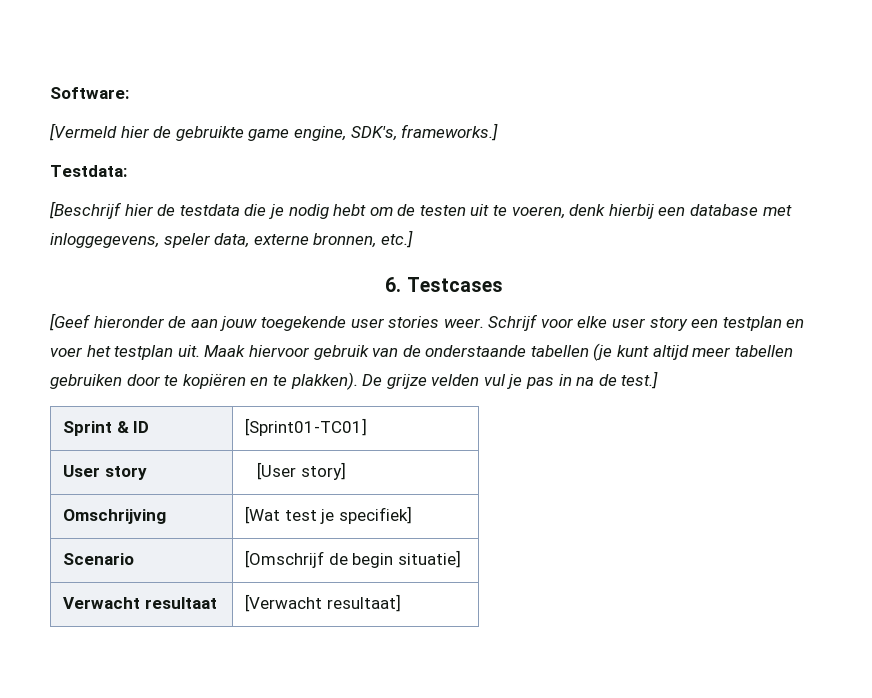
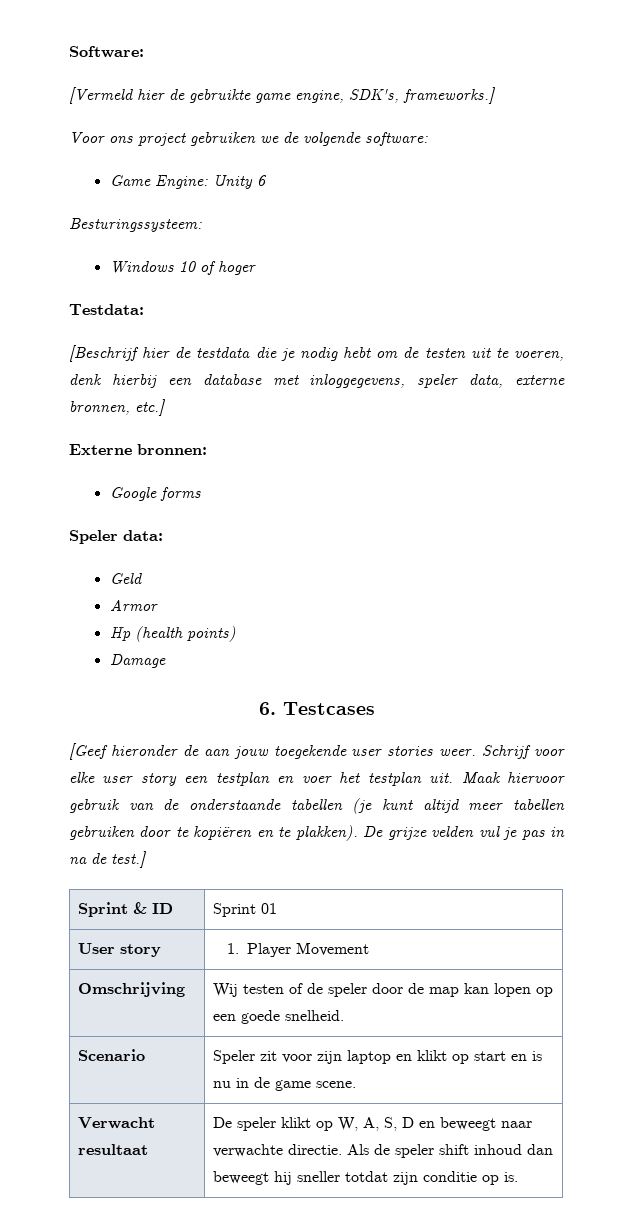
(499, 132) none -> [69,132,428,146] [109,175,267,189] [69,218,202,232] [109,261,256,275] // Voor ons project gebruiken we de volgende software: // Game Engine: Unity 6 // Besturingssysteem: // Windows 10 of hoger
(413, 239) none -> [69,444,207,455] [109,487,201,501] [69,530,163,544] [109,573,142,584] [109,599,158,611] [109,626,236,642] [109,654,166,668] // Externe bronnen: // Google forms // Speler data: // Geld // Armor // Hp (health points) // Damage
[245,418,368,436] [Sprint01-TC01] -> [212,903,277,917] Sprint 01
[257,462,346,480] [63,509,167,524] [245,506,412,524] [63,553,135,565] [245,550,461,568] [63,597,217,609] [245,594,401,612] [User story] // Omschrijving | [Wat test je specifiek] // Scenario | [Omschrijf de begin situatie] // Verwacht resultaat | [Verwacht resultaat] -> [226,942,369,957] [77,982,185,997] [212,983,553,997] [212,1010,344,1024] [77,1049,145,1061] [212,1050,542,1064] [212,1077,356,1091] [77,1117,155,1129] [77,1144,148,1155] [212,1117,532,1131] [212,1144,553,1158] [212,1171,518,1185] 1. Player Movement // Omschrijving | Wij testen of de speler door de map kan lopen op een goede snelheid. // Scenario | Speler zit voor zijn laptop en klikt op start en is nu in de game scene. // Verwacht resultaat | De speler klikt op W, A, S, D en beweegt naar verwachte directie. Als de speler shift inhoud dan beweegt hij sneller totdat zijn conditie op is.

